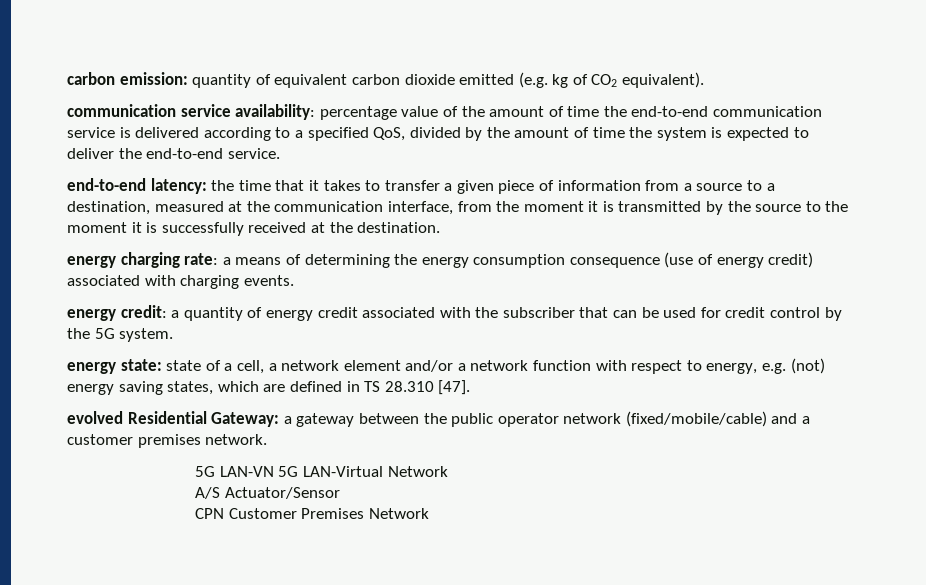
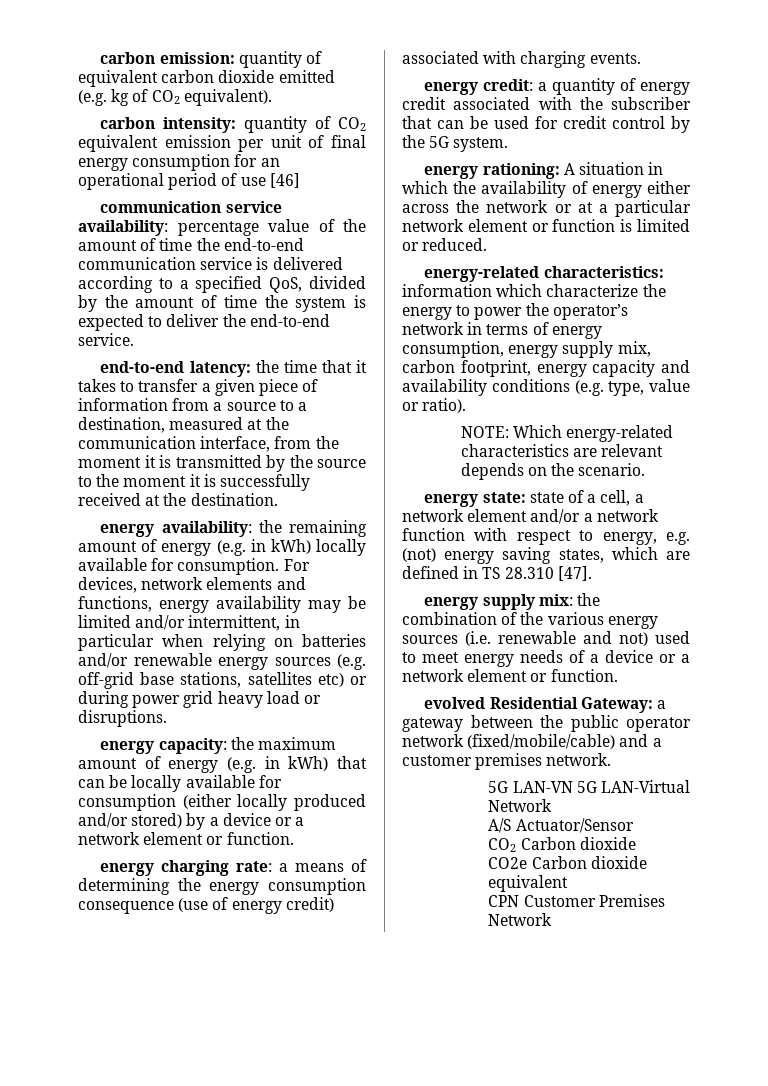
(705, 80) none -> [100,116,366,133] [78,135,366,152] [78,154,280,171] [78,173,300,190] // carbon intensity: quantity of CO2 equivalent emission per unit of final energy consumption for an operational period of use [46]
(441, 227) none -> [100,520,367,537] [78,539,366,556] [78,558,310,575] [78,577,306,593] [78,596,366,613] [78,615,300,631] [78,634,366,651] [78,653,366,670] [78,672,367,689] [78,691,321,708] [78,710,167,727] [100,737,336,754] [78,756,367,773] [78,775,282,792] [78,794,366,811] [78,813,305,830] [78,832,294,845] // energy availability: the remaining amount of energy (e.g. in kWh) locally available for consumption. For devices, network elements and functions, energy availability may be limited and/or intermittent, in particular when relying on batteries and/or renewable energy sources (e.g. off-grid base stations, satellites etc) or during power grid heavy load or disruptions. // energy capacity: the maximum amount of energy (e.g. in kWh) that can be locally available for consumption (either locally produced and/or stored) by a device or a network element or function.
(174, 335) none -> [424,162,664,179] [402,181,691,198] [402,200,691,217] [402,219,690,232] [402,238,488,251] [424,266,664,282] [402,284,666,297] [402,303,628,320] [402,322,602,339] [402,341,651,358] [402,360,690,377] [402,379,690,396] [402,398,467,413] [460,425,674,442] [460,444,664,457] [460,463,646,480] // energy rationing: A situation in which the availability of energy either across the network or at a particular network element or function is limited or reduced. // energy-related characteristics: information which characterize the energy to power the operator’s network in terms of energy consumption, energy supply mix, carbon footprint, energy capacity and availability conditions (e.g. type, value or ratio). // NOTE: Which energy-related characteristics are relevant depends on the scenario.
(471, 387) none -> [424,593,600,610] [402,612,658,629] [402,631,690,646] [402,650,690,667] [402,669,618,682] // energy supply mix: the combination of the various energy sources (i.e. renewable and not) used to meet energy needs of a device or a network element or function.
(340, 493) none -> [488,837,636,852] [488,856,647,869] [488,875,569,892] // CO2 Carbon dioxide // CO2e Carbon dioxide equivalent

